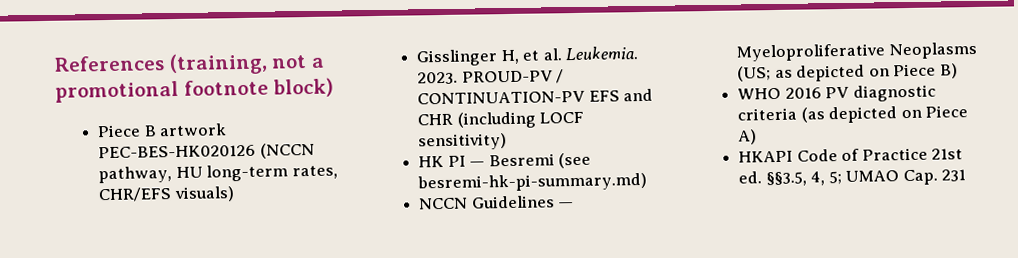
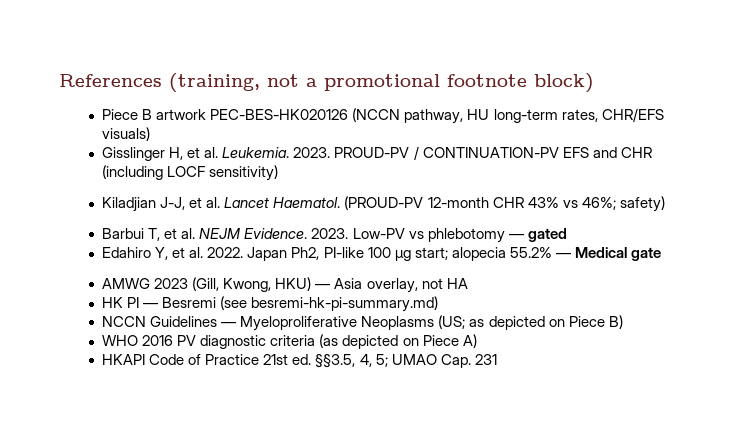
(508, 142) none -> [102,196,665,212] [102,228,567,243] [102,247,661,261] [102,277,468,293] // Kiladjian J-J, et al. Lancet Haematol. (PROUD-PV 12-month CHR 43% vs 46%; safety) // Barbui T, et al. NEJM Evidence. 2023. Low-PV vs phlebotomy — gated // Edahiro Y, et al. 2022. Japan Ph2, PI-like 100 µg start; alopecia 55.2% — Medical gate // AMWG 2023 (Gill, Kwong, HKU) — Asia overlay, not HA

